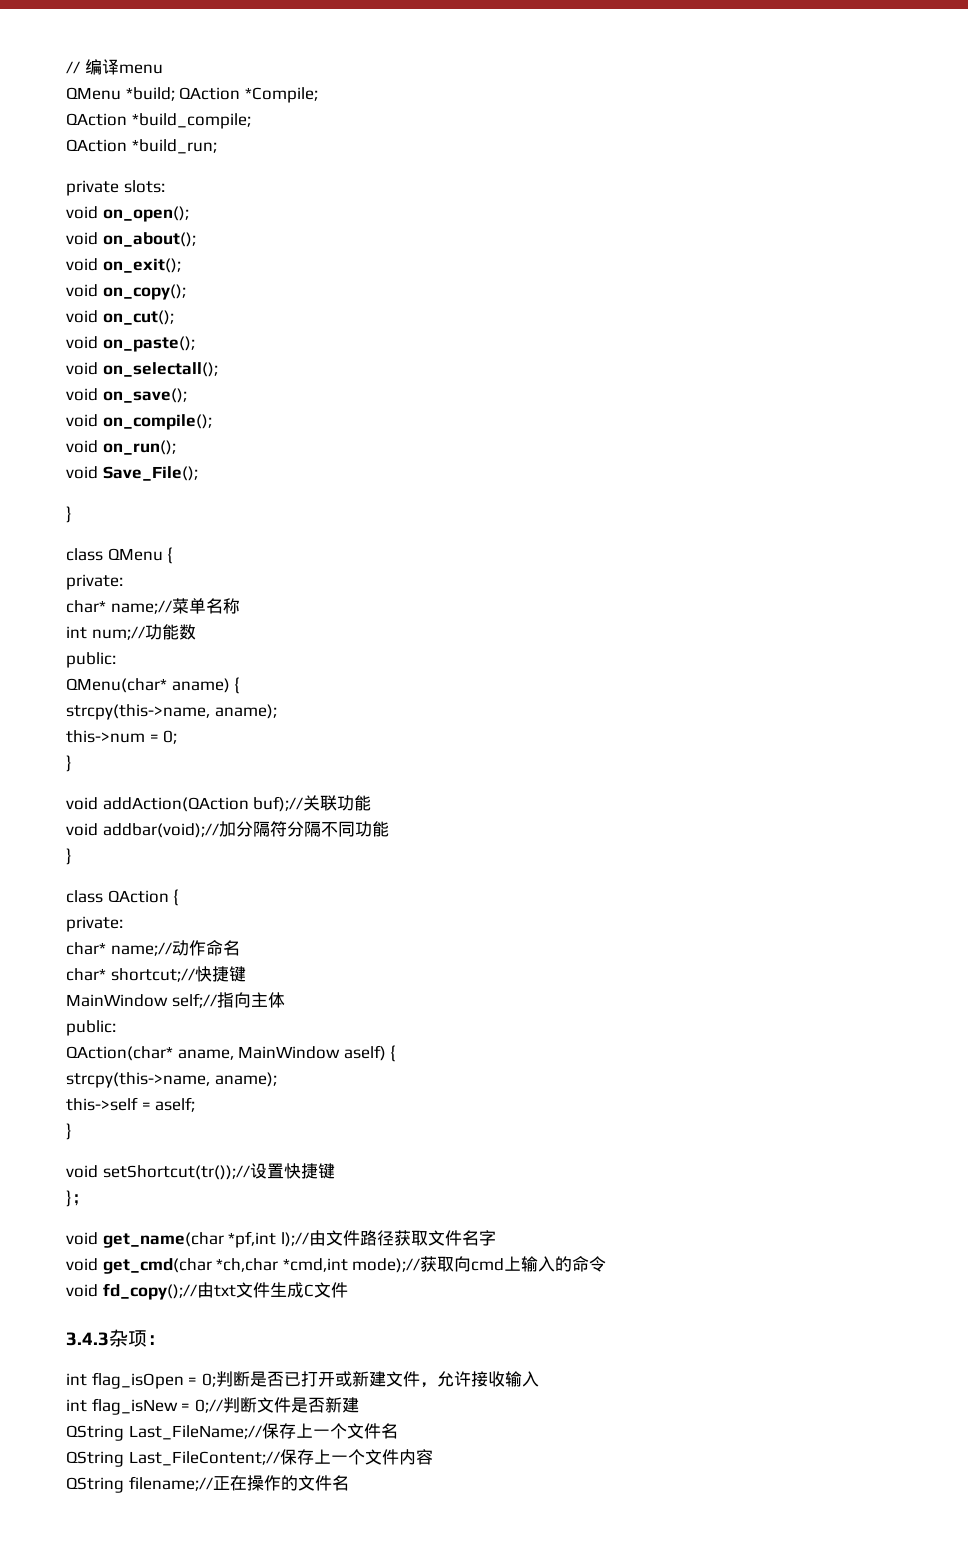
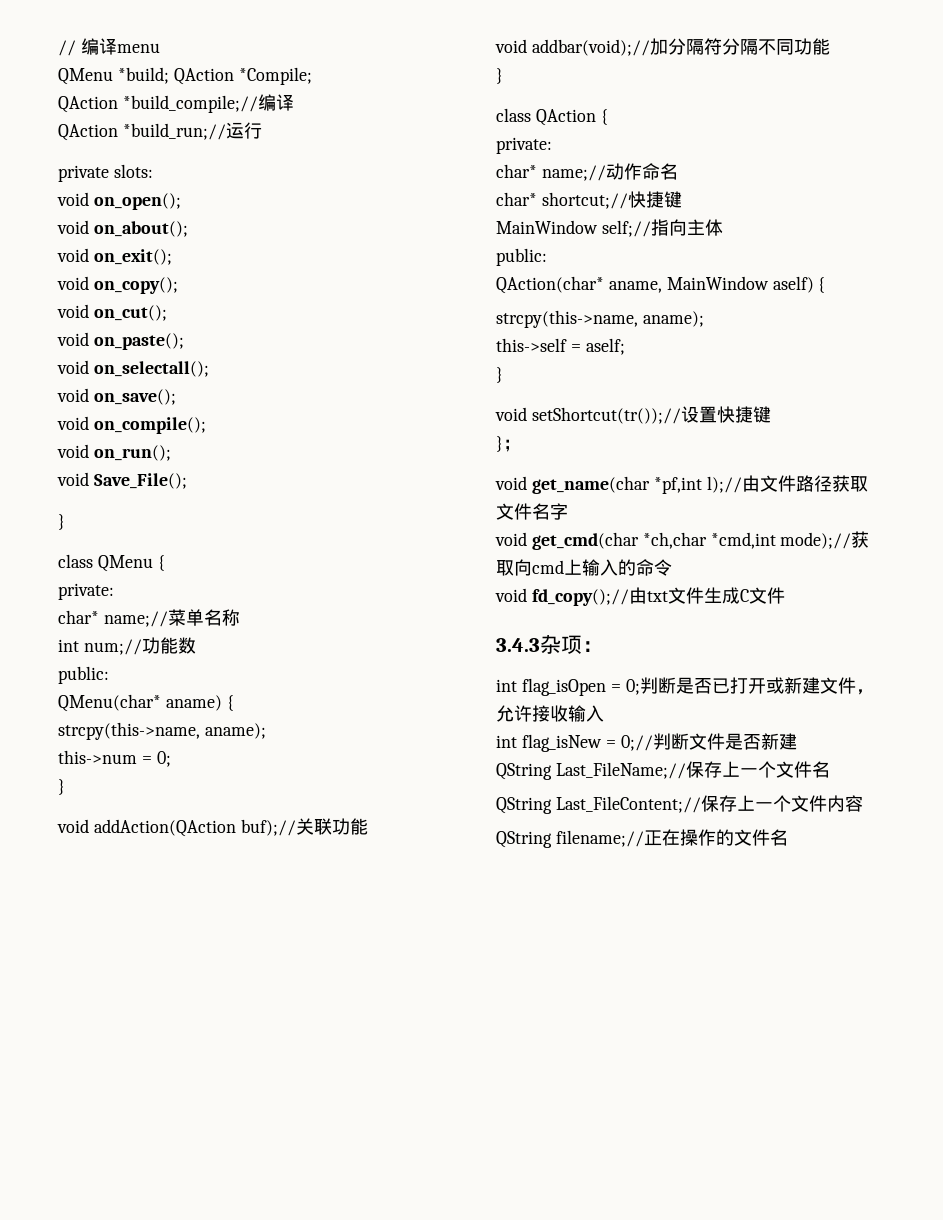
[131,113,251,129] [66,139,217,154] *build_compile; // QAction *build_run; -> [122,94,294,113] [58,122,262,141] *build_compile;//编译 // QAction *build_run;//运行

